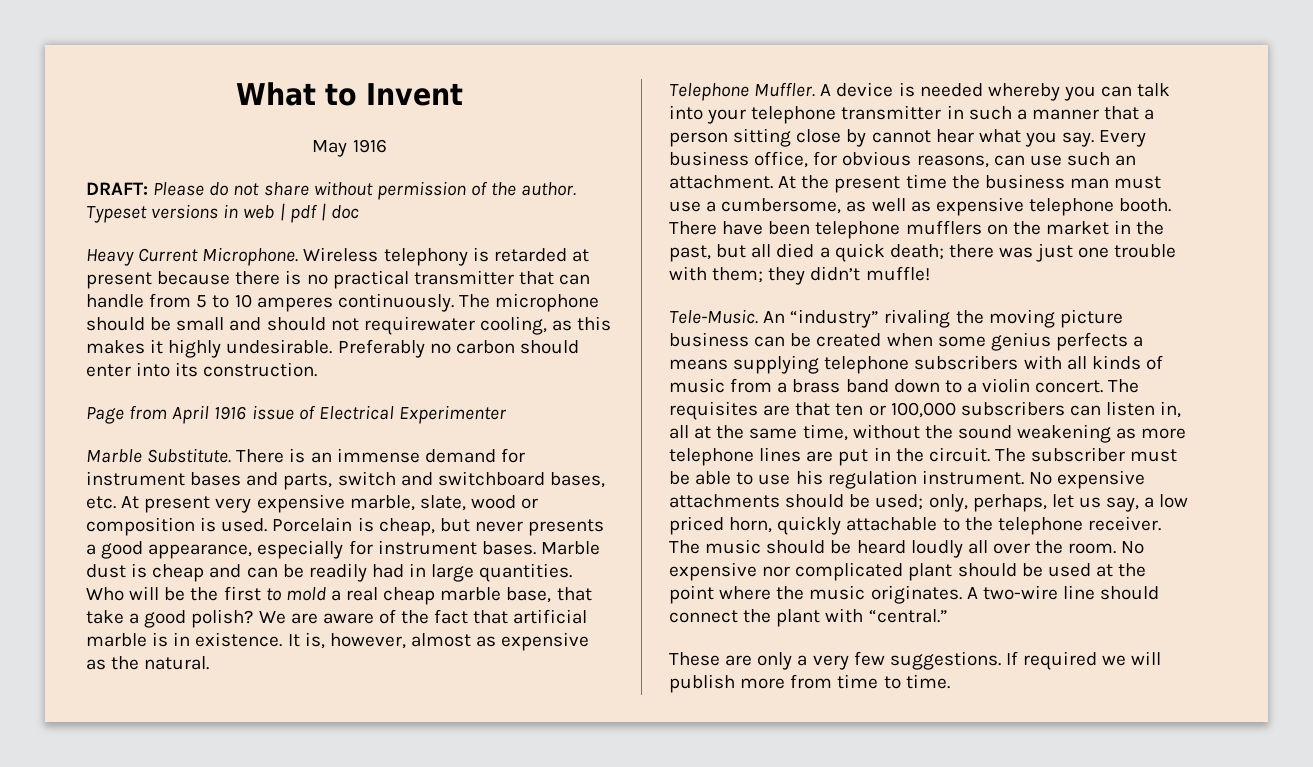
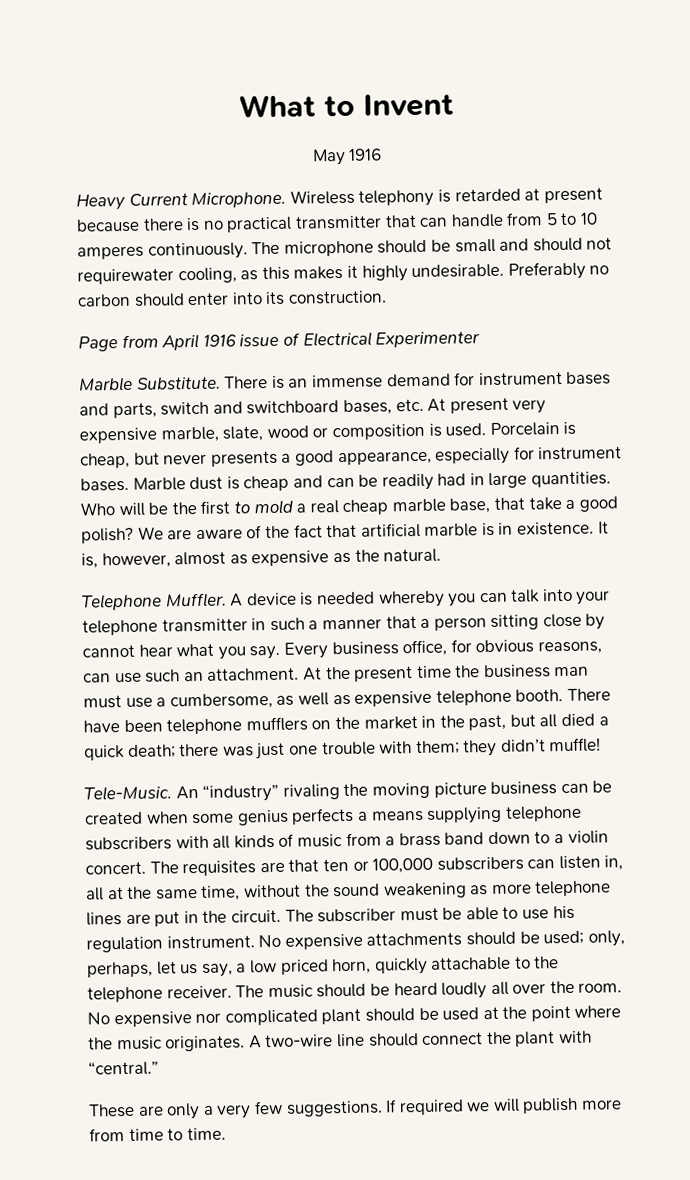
[86,181,577,200] [86,203,359,223] // DRAFT: Please do not share without permission of the author. Typeset versions in web | pdf | doc -> (383, 154) none

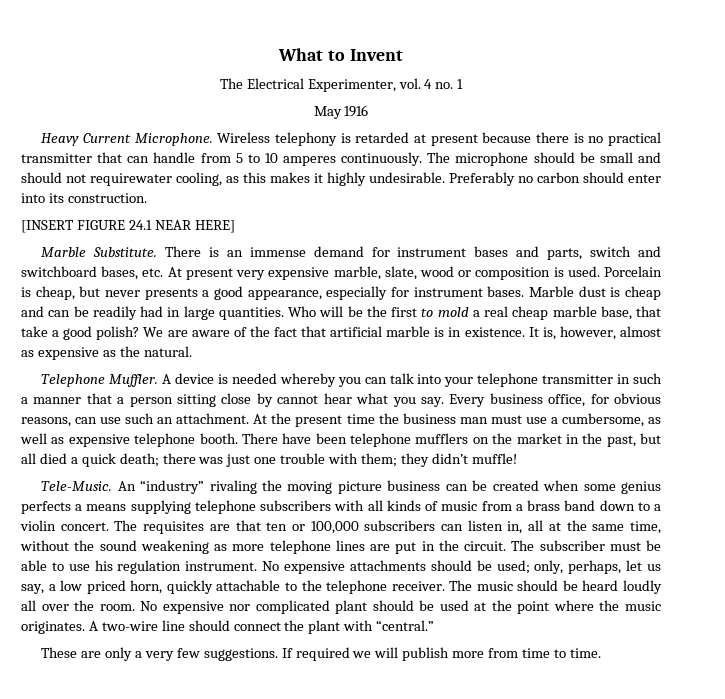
(454, 105) none -> [219,78,464,92] // The Electrical Experimenter, vol. 4 no. 1
[78,331,481,352] Page from April 1916 issue of Electrical Experimenter -> [21,220,235,233] [INSERT FIGURE 24.1 NEAR HERE]

